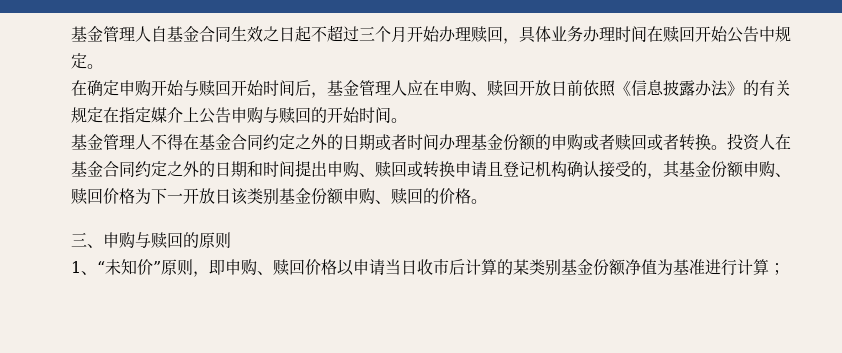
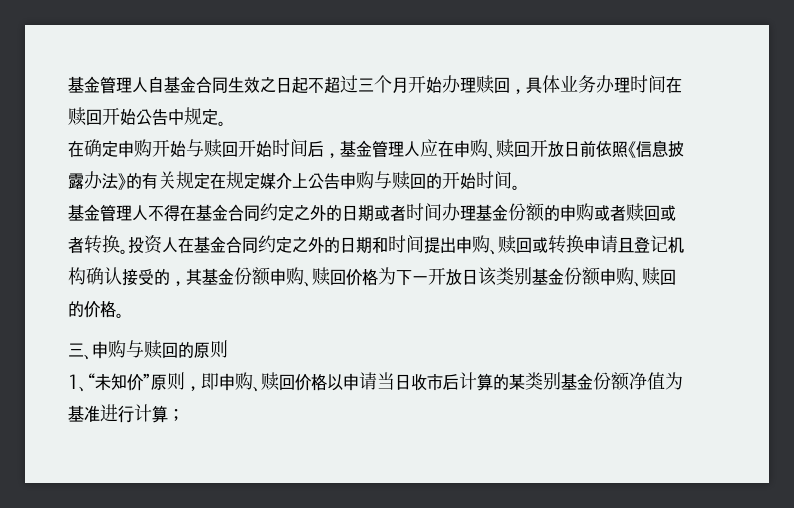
[119,107,135,123] 指 -> [226,171,244,189] 规

